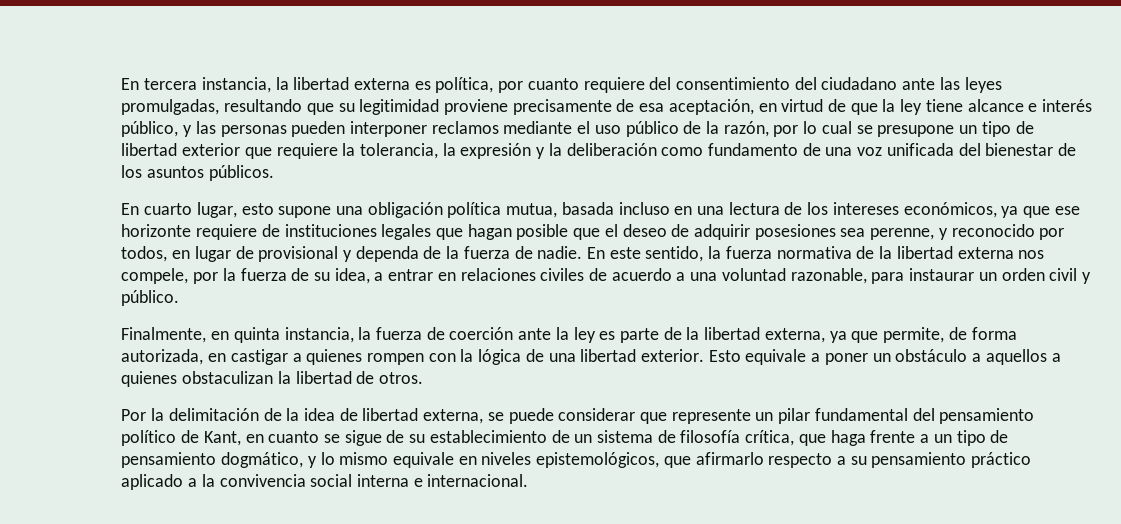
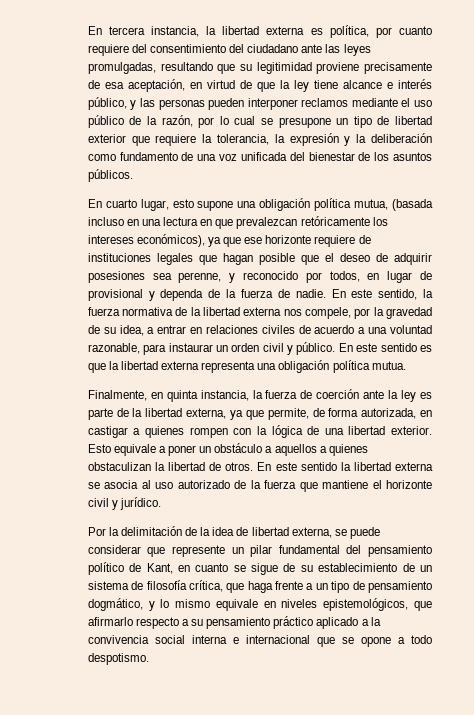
[561,202,614,215] basada -> [392,199,433,211] (basada
[784,202,803,215] de -> [200,216,370,229] en que prevalezcan retóricamente
[903,202,997,218] económicos, -> [136,234,205,247] económicos),
[240,268,287,281] fuerza -> [386,307,432,319] gravedad
(180, 298) none -> [338,343,432,352] [87,360,406,373] En este sentido es que la libertad externa representa una obligación política mutua.
(423, 378) none -> [257,462,433,471] [87,480,432,492] [87,497,162,510] En este sentido la libertad externa se asocia al uso autorizado de la fuerza que mantiene el horizonte civil y jurídico.
[427,474,529,487] internacional. -> [245,635,432,647] [87,653,149,665] internacional que se opone a todo despotismo.

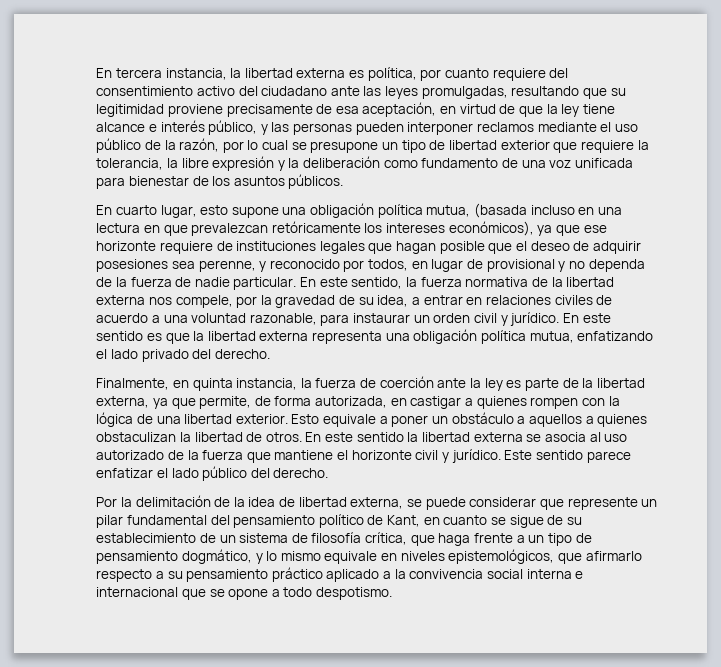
(227, 48) none -> [196,86,235,96] activo
(285, 138) none -> [181,158,209,168] libre
[289,152,305,161] del -> [96,177,126,189] para
(155, 296) none -> [568,261,585,269] no
[295,289,326,298] nadie. -> [194,277,297,290] nadie particular.
[296,342,336,355] público. -> [510,312,560,326] jurídico.
[371,361,406,370] mutua. -> [529,331,654,343] [96,349,270,362] mutua, enfatizando el lado privado del derecho.
(162, 503) none -> [504,450,631,463] [96,466,329,481] Este sentido parece enfatizar el lado público del derecho.

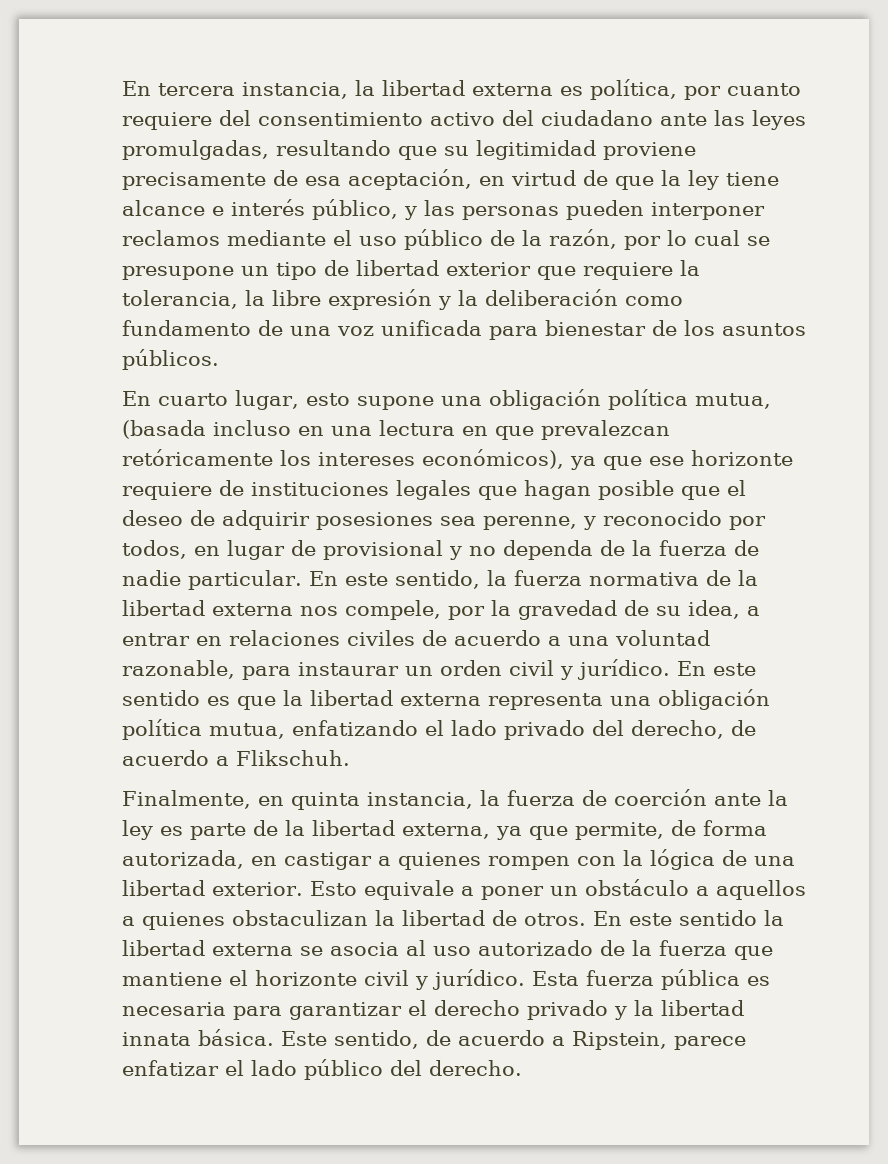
[214,349,270,359] derecho. -> [630,720,756,739] [121,750,350,766] derecho, de acuerdo a Flikschuh.
[504,450,583,460] Este sentido -> [531,969,770,990] [121,1000,744,1020] [121,1029,667,1050] Esta fuerza pública es necesaria para garantizar el derecho privado y la libertad innata básica. Este sentido, de acuerdo a Ripstein,
[96,495,658,510] [96,514,582,528] [96,532,592,546] [96,549,642,564] [96,567,584,582] [96,587,393,600] // Por la delimitación de la idea de libertad externa, se puede considerar que represente un pilar fundamental del pensamiento político de Kant, en cuanto se sigue de su establecimiento de un sistema de filosofía crítica, que haga frente a un tipo de pensamiento dogmático, y lo mismo equivale en niveles epistemológicos, que afirmarlo respecto a su pensamiento práctico aplicado a la convivencia social interna e internacional que se opone a todo despotismo. -> (522, 1068) none

